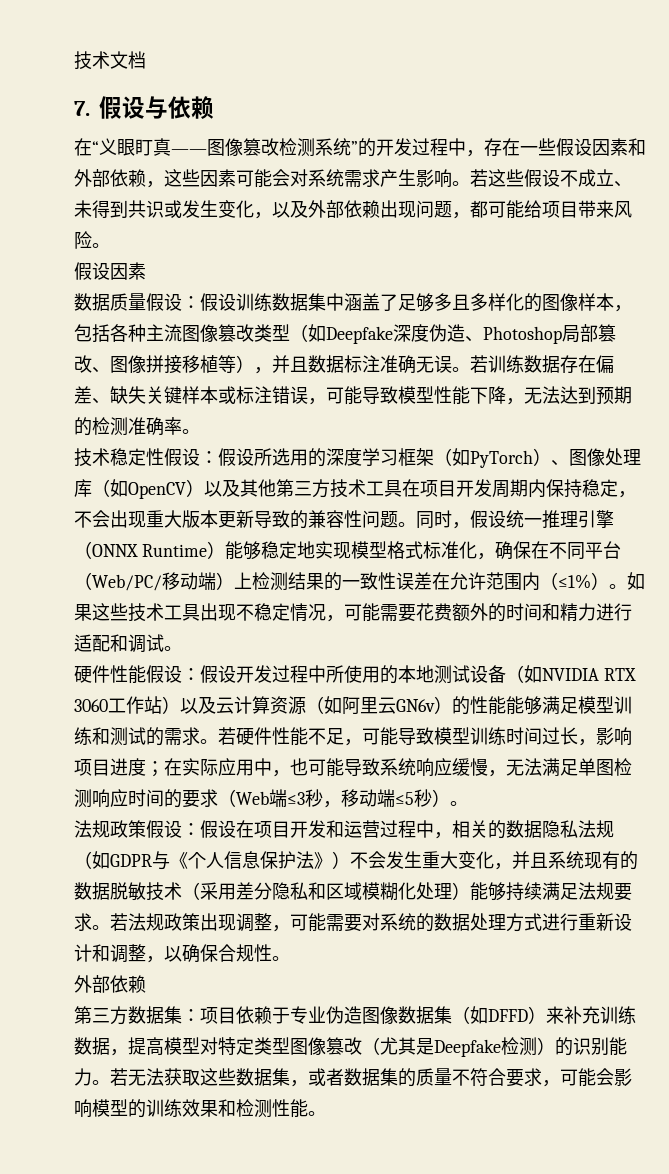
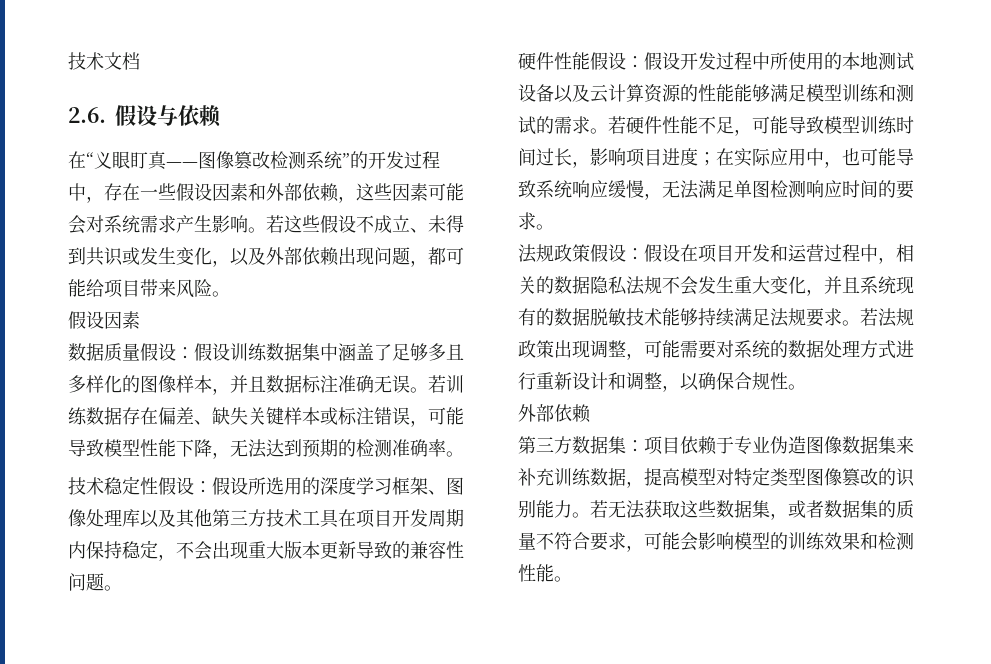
[74,101,90,116] 7. -> [68,107,106,123] 2.6.
[74,324,616,344] [74,354,272,374] 包括各种主流图像篡改类型（如Deepfake深度伪造、Photoshop局部篡改、图像拼接移植等）， -> (230, 391) none
[434,448,551,468] （如PyTorch） -> (428, 486) none
[92,479,204,499] （如OpenCV） -> (140, 518) none
[416,510,614,529] [74,541,621,560] [74,572,645,591] [74,603,632,622] [74,634,182,653] 同时，假设统一推理引擎（ONNX Runtime）能够稳定地实现模型格式标准化，确保在不同平台（Web/PC/移动端）上检测结果的一致性误差在允许范围内（≤1%）。如果这些技术工具出现不稳定情况，可能需要花费额外的时间和精力进行适配和调试。 -> (122, 588) none
[506,665,636,683] [74,696,452,715] （如NVIDIA RTX 3060工作站）以及云计算资源（如阿里云GN6v） -> [554,84,681,103] 以及云计算资源
[218,789,450,808] （Web端≤3秒，移动端≤5秒） -> (536, 221) none
[74,851,350,870] （如GDPR与《个人信息保护法》） -> (662, 285) none
[182,882,470,901] （采用差分隐私和区域模糊化处理） -> (662, 317) none
[452,1006,546,1024] （如DFFD） -> (896, 445) none
[362,1037,555,1057] （尤其是Deepfake检测） -> (878, 477) none

